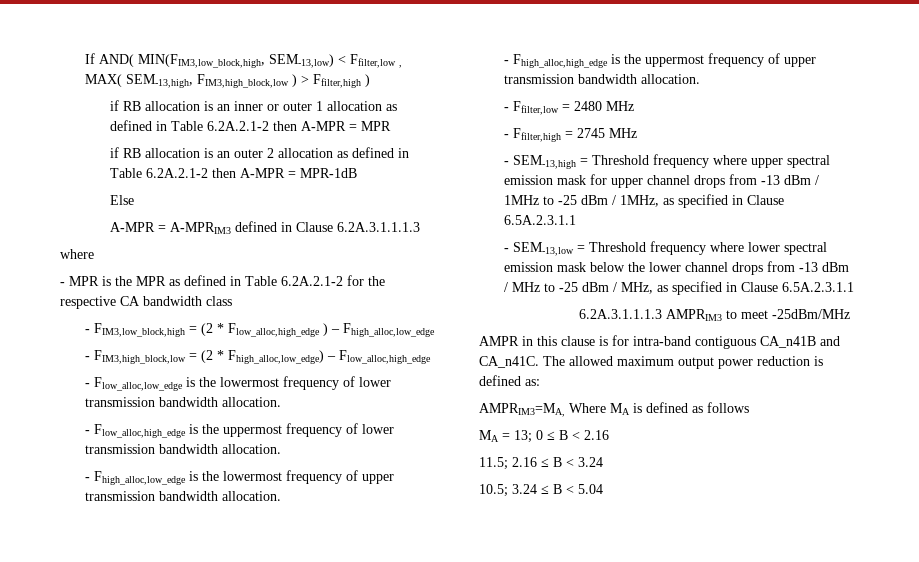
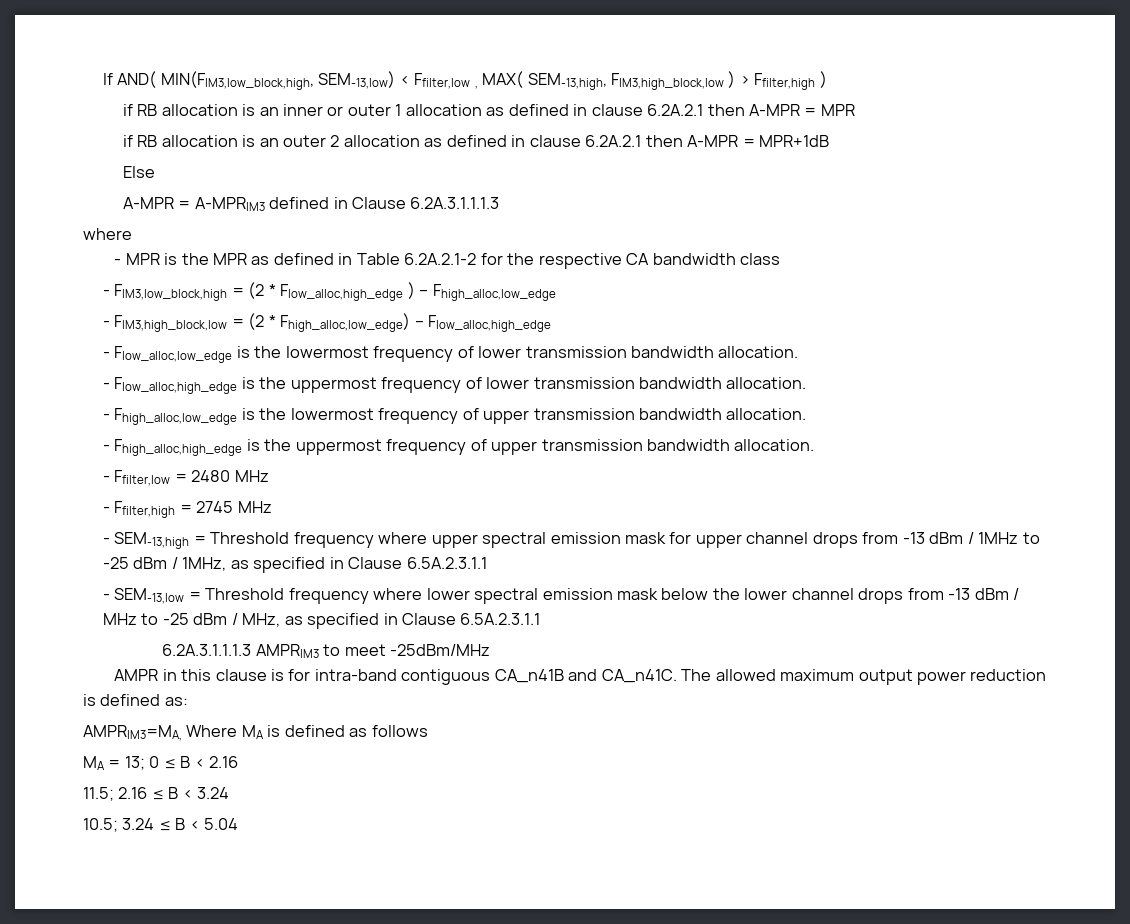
[171,121,270,131] Table 6.2A.2.1-2 -> [591,104,704,116] clause 6.2A.2.1
[110,168,358,178] Table 6.2A.2.1-2 then A-MPR = MPR-1dB -> [529,135,829,147] clause 6.2A.2.1 then A-MPR = MPR+1dB

